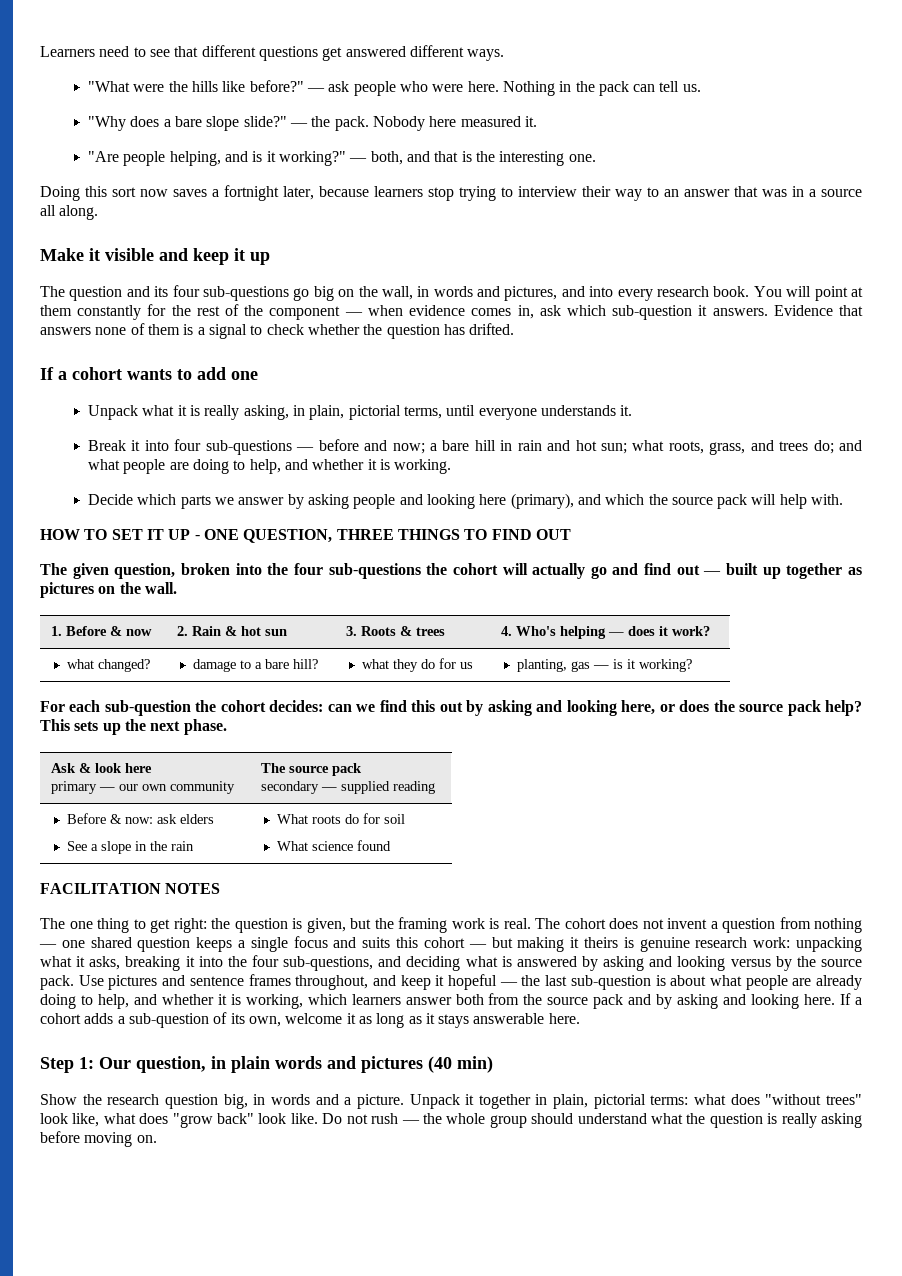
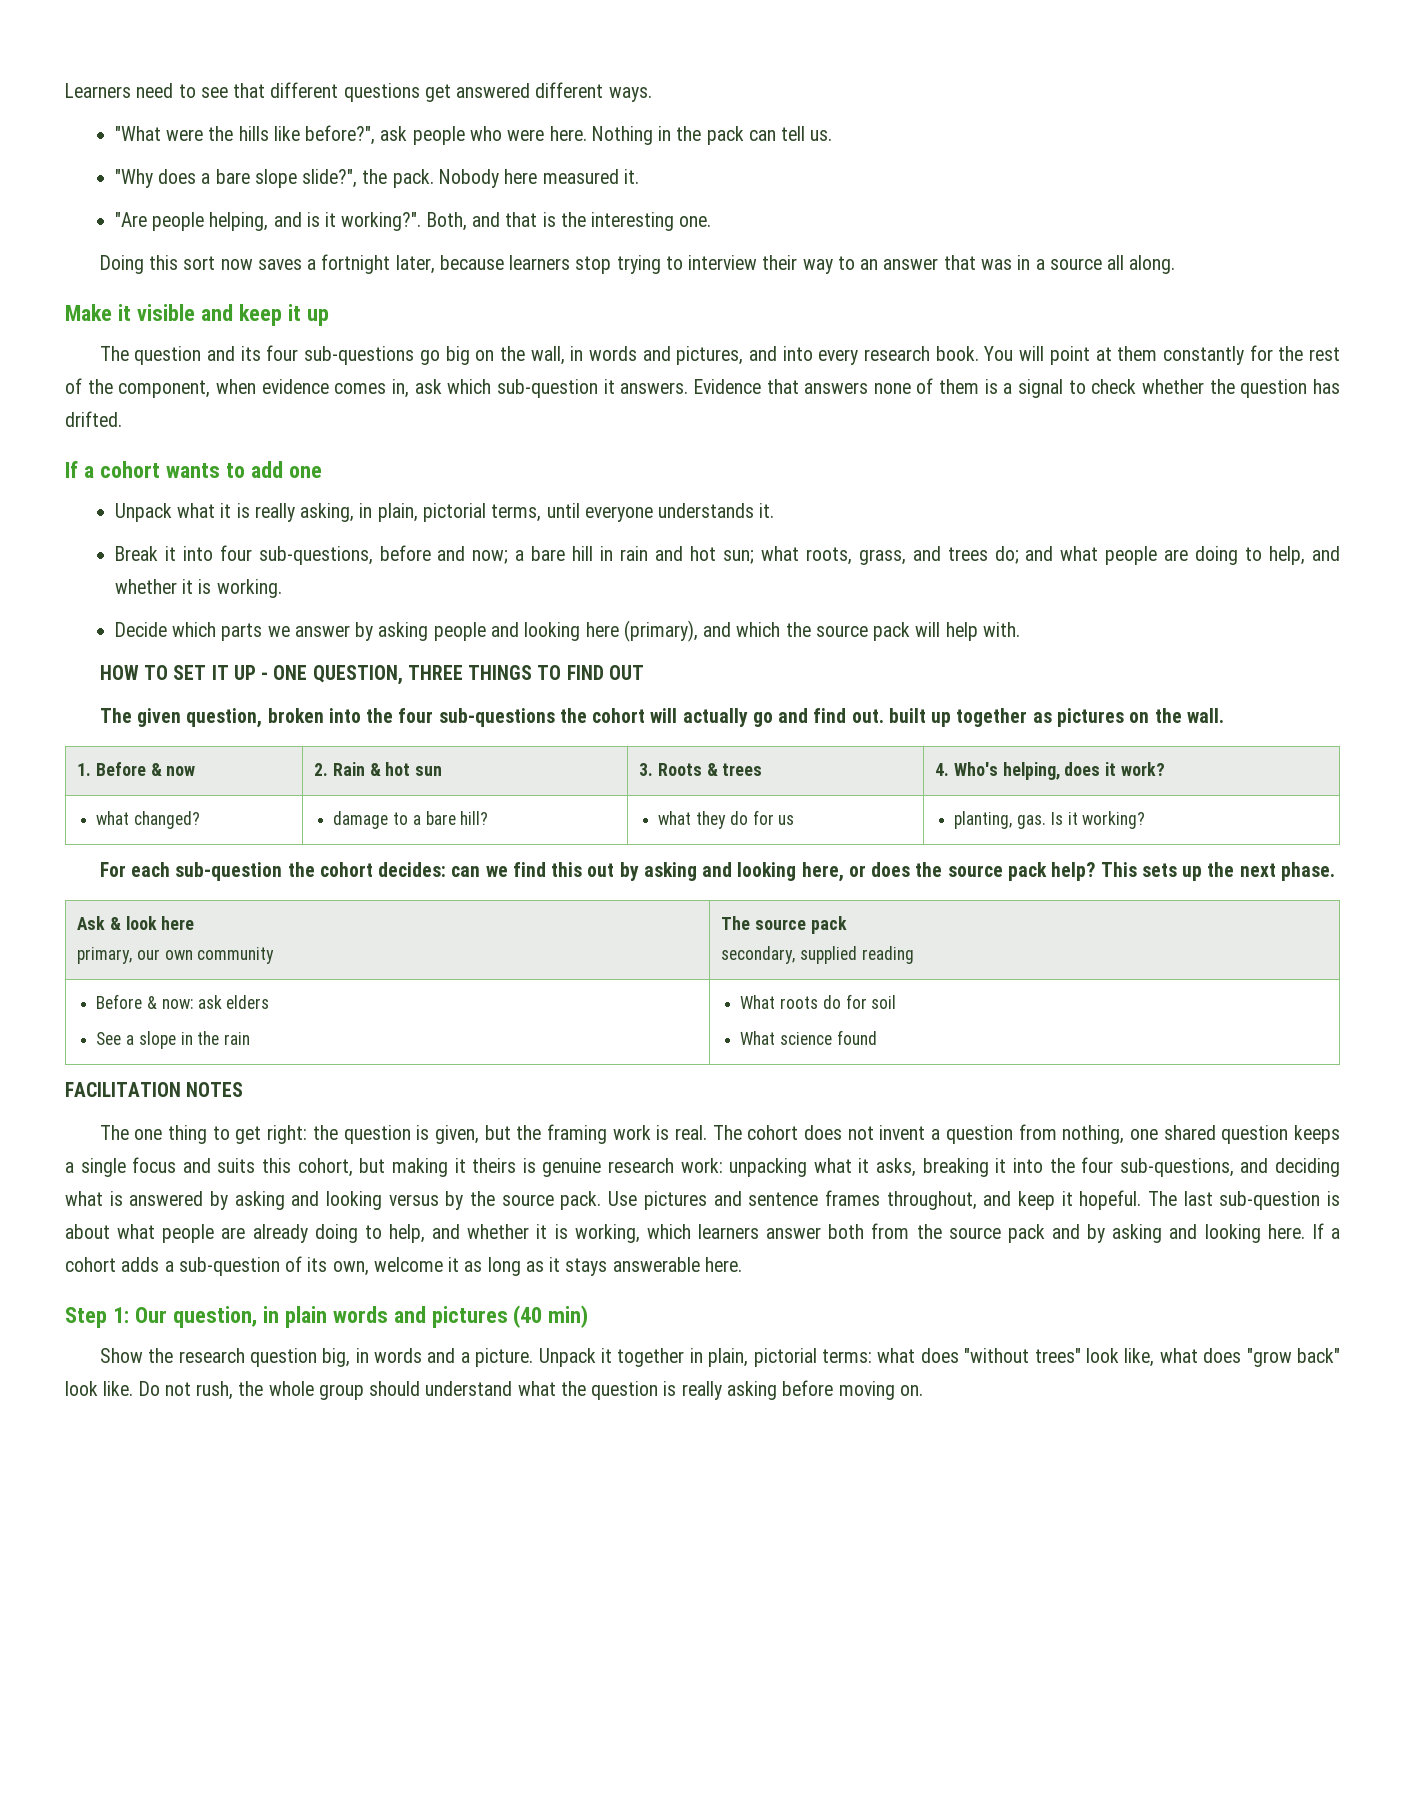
[249,80,325,92] before?" — -> [305,125,376,145] before?",
[243,116,308,127] slide?" — -> [302,169,358,188] slide?",
[278,151,403,166] working?" — both, -> [341,212,467,231] working?". Both,
[269,306,363,320] component — -> [118,380,211,398] component,
[205,440,315,455] sub-questions — -> [258,546,373,565] sub-questions,
[676,565,722,575] out — -> [851,709,884,723] out.
[560,626,625,639] helping — -> [1002,762,1060,780] helping,
[571,659,624,672] gas — is -> [1017,812,1063,829] gas. Is
[51,781,116,794] primary — -> [77,947,133,964] primary,
[261,781,338,794] secondary — -> [721,946,796,964] secondary,
[814,918,862,933] [39,944,57,948] nothing — -> [1062,1125,1125,1144] nothing,
[423,937,487,948] cohort — -> [297,1158,353,1177] cohort,
[447,974,541,990] hopeful — the -> [1079,1190,1177,1210] hopeful. The
[371,1113,420,1124] rush — -> [196,1381,234,1400] rush,

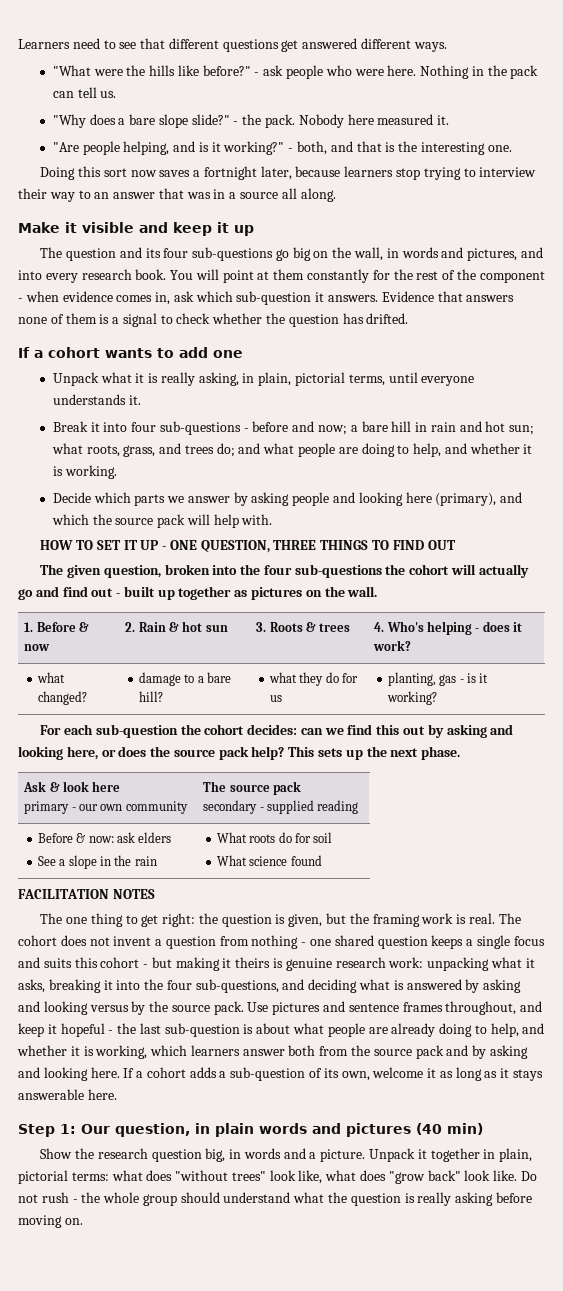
[305,125,376,145] before?", -> [202,65,260,76] before?" -
[302,169,358,188] slide?", -> [191,114,239,125] slide?" -
[341,212,467,231] working?". Both, -> [223,141,328,155] working?" - both,
[118,380,211,398] component, -> [479,271,545,283] [18,298,23,302] component -
[258,546,373,565] sub-questions, -> [159,421,249,435] sub-questions -
[851,709,884,723] out. -> [91,588,121,597] out -
[1002,762,1060,780] helping, -> [426,621,480,635] helping -
[1017,812,1063,829] gas. Is -> [439,673,477,686] gas - is
[77,947,133,964] primary, -> [24,801,76,814] primary -
[721,946,796,964] secondary, -> [203,800,264,814] secondary -
[1062,1125,1125,1144] nothing, -> [251,935,307,949] nothing -
[297,1158,353,1177] cohort, -> [100,957,149,968] cohort -
[1079,1190,1177,1210] hopeful. The -> [60,1023,137,1037] hopeful - the
[196,1381,234,1400] rush, -> [41,1192,78,1203] rush -

